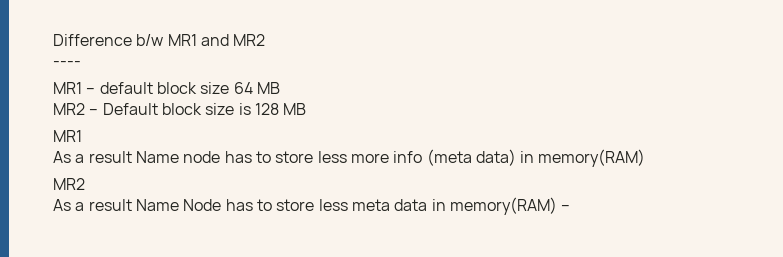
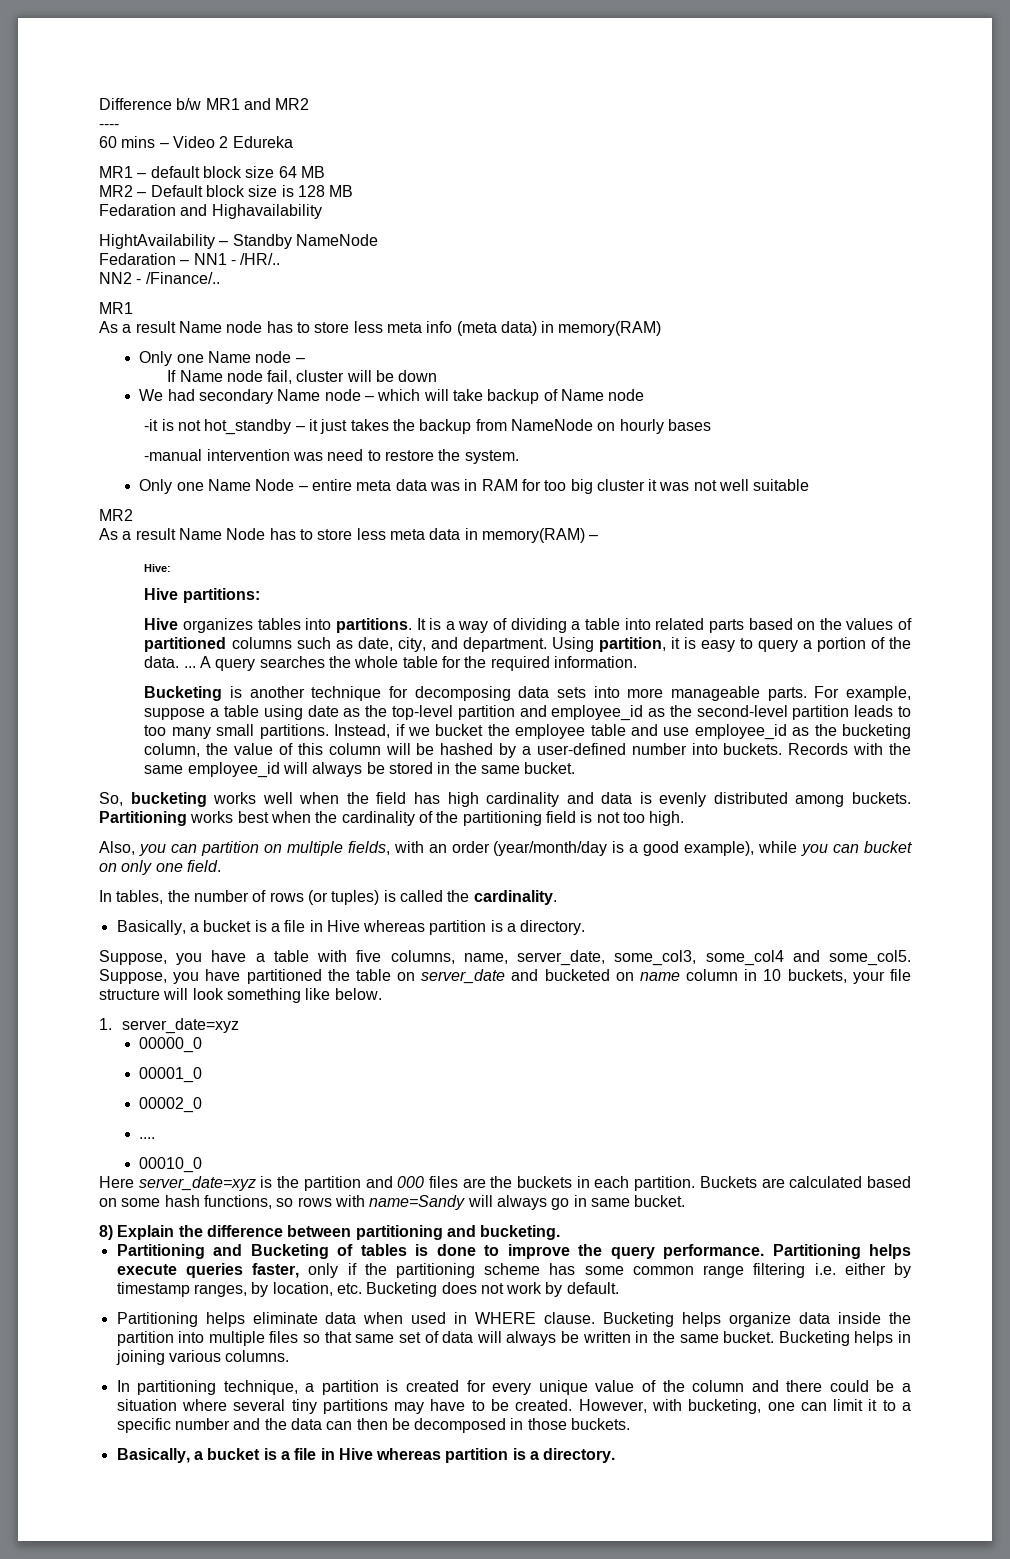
(81, 64) none -> [99,136,293,148] // 60 mins – Video 2 Edureka
(307, 109) none -> [99,204,322,219] [99,234,378,249] [99,253,281,265] [99,272,220,284] // Fedaration and Highavailability // HightAvailability – Standby NameNode // Fedaration – NN1 - /HR/.. // NN2 - /Finance/..
[350,153,389,163] more -> [386,322,422,333] meta
(646, 158) none -> [139,351,305,366] [167,370,438,384] [139,389,645,404] [144,419,711,435] [144,449,519,464] [139,479,810,494] // Only one Name node – // If Name node fail, cluster will be down // We had secondary Name node – which will take backup of Name node // -it is not hot_standby – it just takes the backup from NameNode on hourly bases // -manual intervention was need to restore the system. // Only one Name Node – entire meta data was in RAM for too big cluster it was not well suitable
(571, 208) none -> [144,564,172,572] [144,588,260,603] [144,618,912,633] [144,637,912,652] [144,656,637,671] [144,686,912,701] [144,705,912,721] [144,724,912,740] [144,743,912,758] [144,762,576,778] [99,792,911,807] [99,811,685,826] [99,841,913,856] [99,860,221,875] [99,890,557,905] [116,920,586,935] [99,950,912,966] [99,969,911,984] [99,988,382,1003] [99,1018,239,1034] [139,1037,203,1053] [139,1067,203,1083] [139,1097,203,1113] [139,1137,156,1139] [139,1157,203,1173] [99,1176,912,1191] [99,1195,686,1210] [99,1225,561,1240] [116,1244,911,1259] [116,1263,912,1278] [116,1282,619,1297] [116,1312,911,1327] [116,1331,912,1346] [115,1350,290,1365] [116,1380,912,1395] [116,1399,911,1414] [116,1418,631,1433] [116,1448,616,1463] // Hive: // Hive partitions: // Hive organizes tables into partitions. It is a way of dividing a table into related parts based on the values of partitioned columns such as date, city, and department. Using partition, it is easy to query a portion of the data. ... A query searches the whole table for the required information. // Bucketing is another technique for decomposing data sets into more manageable parts. For example, suppose a table using date as the top-level partition and employee_id as the second-level partition leads to too many small partitions. Instead, if we bucket the employee table and use employee_id as the bucketing column, the value of this column will be hashed by a user-defined number into buckets. Records with the same employee_id will always be stored in the same bucket. // So, bucketing works well when the field has high cardinality and data is evenly distributed among buckets. Partitioning works best when the cardinality of the partitioning field is not too high. // Also, you can partition on multiple fields, with an order (year/month/day is a good example), while you can bucket on only one field. // In tables, the number of rows (or tuples) is called the cardinality. // Basically, a bucket is a file in Hive whereas partition is a directory. // Suppose, you have a table with five columns, name, server_date, some_col3, some_col4 and some_col5. Suppose, you have partitioned the table on server_date and bucketed on name column in 10 buckets, your file structure will look something like below. // 1. server_date=xyz // 00000_0 // 00001_0 // 00002_0 // .... // 00010_0 // Here server_date=xyz is the partition and 000 files are the buckets in each partition. Buckets are calculated based on some hash functions, so rows with name=Sandy will always go in same bucket. // 8) Explain the difference between partitioning and bucketing. // Partitioning and Bucketing of tables is done to improve the query performance. Partitioning helps execute queries faster, only if the partitioning scheme has some common range filtering i.e. either by timestamp ranges, by location, etc. Bucketing does not work by default. // Partitioning helps eliminate data when used in WHERE clause. Bucketing helps organize data inside the partition into multiple files so that same set of data will always be written in the same bucket. Bucketing helps in joining various columns. // In partitioning technique, a partition is created for every unique value of the column and there could be a situation where several tiny partitions may have to be created. However, with bucketing, one can limit it to a specific number and the data can then be decomposed in those buckets. // Basically, a bucket is a file in Hive whereas partition is a directory.

